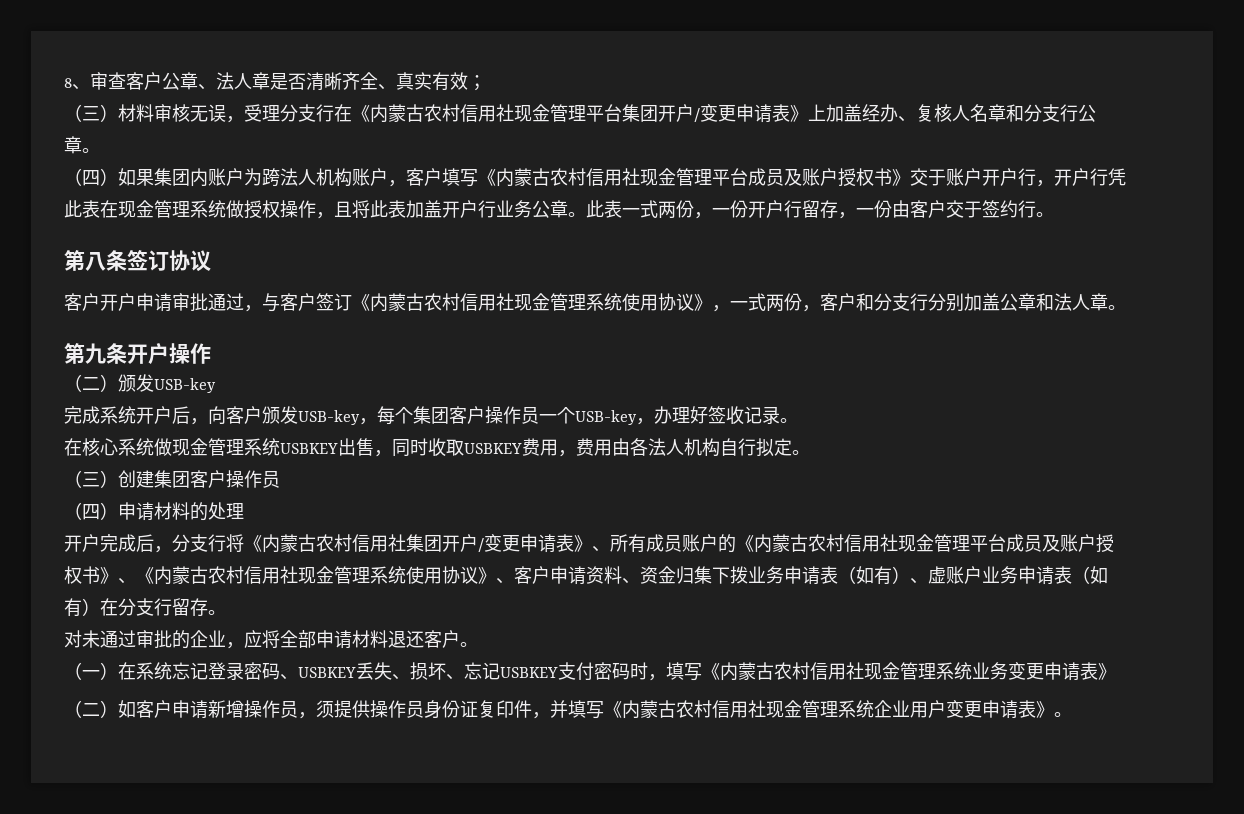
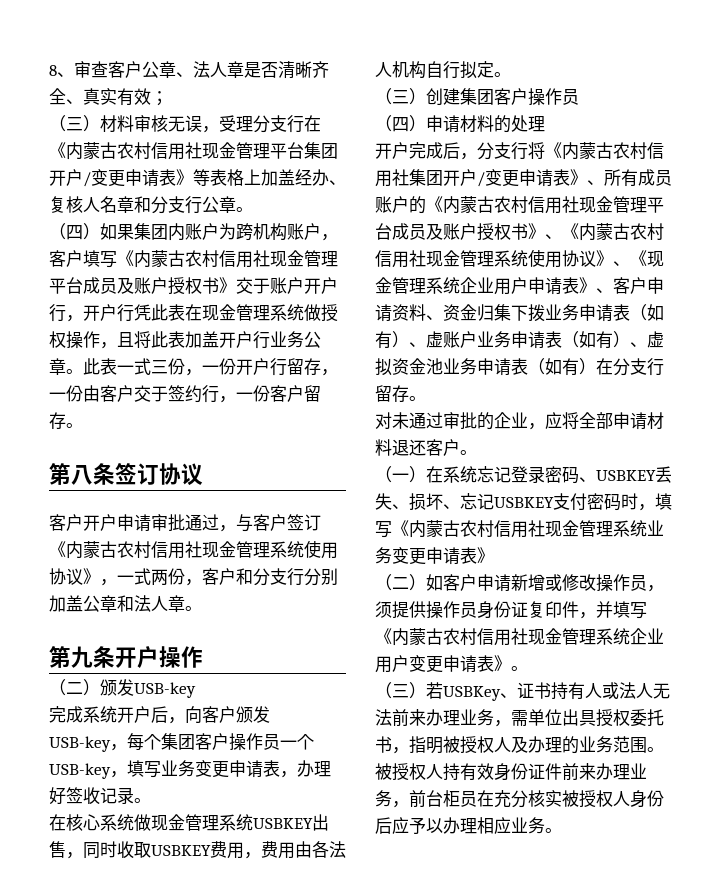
(808, 113) none -> [193,169,244,186] 等表格
[280,168,316,186] 法人 -> (253, 232) none
[658,201,676,218] 两 -> [151,360,168,374] 三
(1036, 209) none -> [219,385,321,403] [49,412,66,429] ，一份客户留存
(654, 421) none -> [127,760,297,778] 填写业务变更申请表，
(514, 581) none -> [630,250,664,267] [375,277,613,295] 《现金管理系统企业用户申请表》、
(100, 607) none -> [630,331,664,348] [375,358,596,376] 、虚拟资金池业务申请表（如有）
(244, 709) none -> [545,574,596,591] 或修改
(1072, 714) none -> [375,682,670,701] [375,709,664,727] [375,736,664,754] [375,763,647,781] [375,790,664,808] [375,817,562,834] // （三）若USBKey、证书持有人或法人无法前来办理业务，需单位出具授权委托书，指明被授权人及办理的业务范围。被授权人持有效身份证件前来办理业务，前台柜员在充分核实被授权人身份后应予以办理相应业务。

